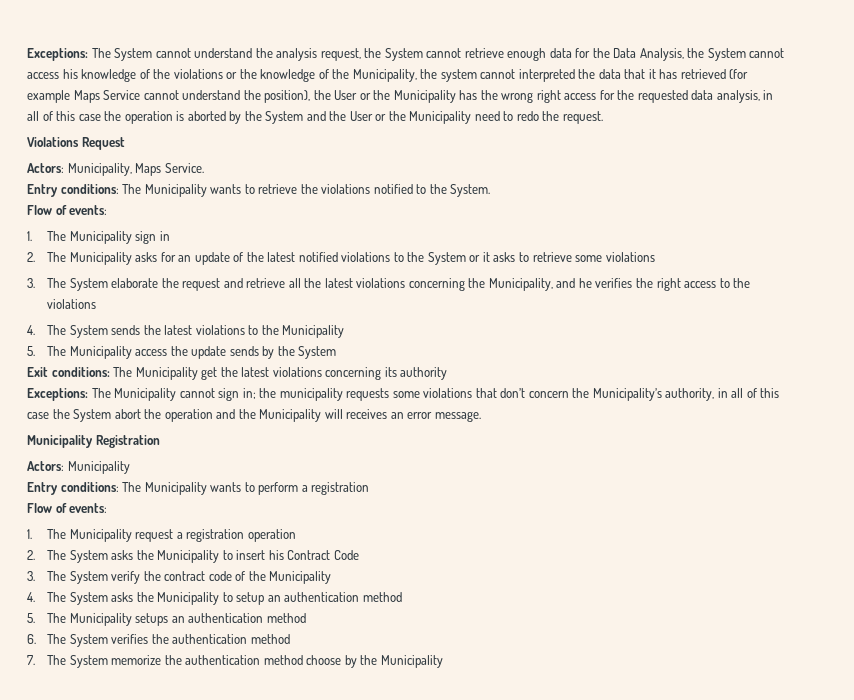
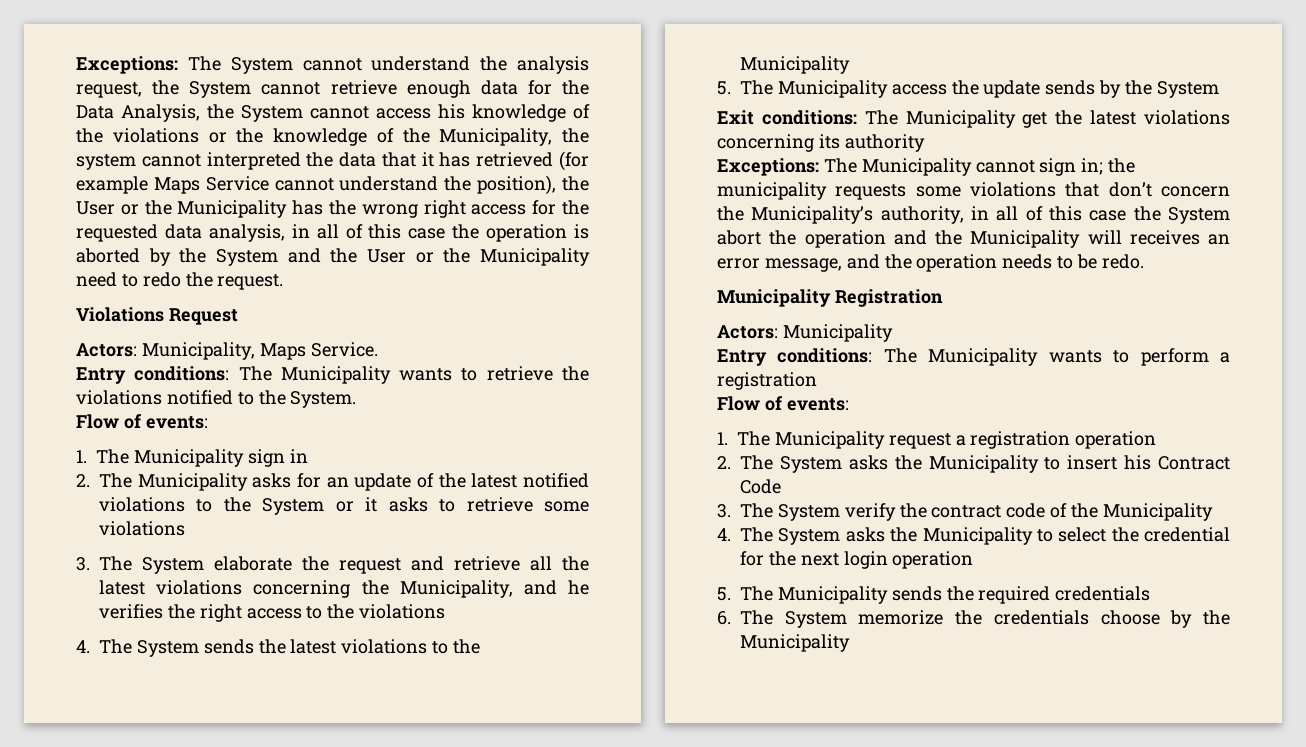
[434,411,481,422] message. -> [764,254,1144,272] message, and the operation needs to be redo.
[236,592,402,605] [27,613,306,626] [27,634,290,647] [27,655,35,665] setup an authentication method // 5. The Municipality setups an authentication method // 6. The System verifies the authentication method // 7. -> [1058,527,1230,542] [740,551,974,569] [717,586,1151,604] [717,611,731,625] select the credential for the next login operation // 5. The Municipality sends the required credentials // 6.
[185,655,303,665] authentication method -> [993,610,1089,625] credentials

